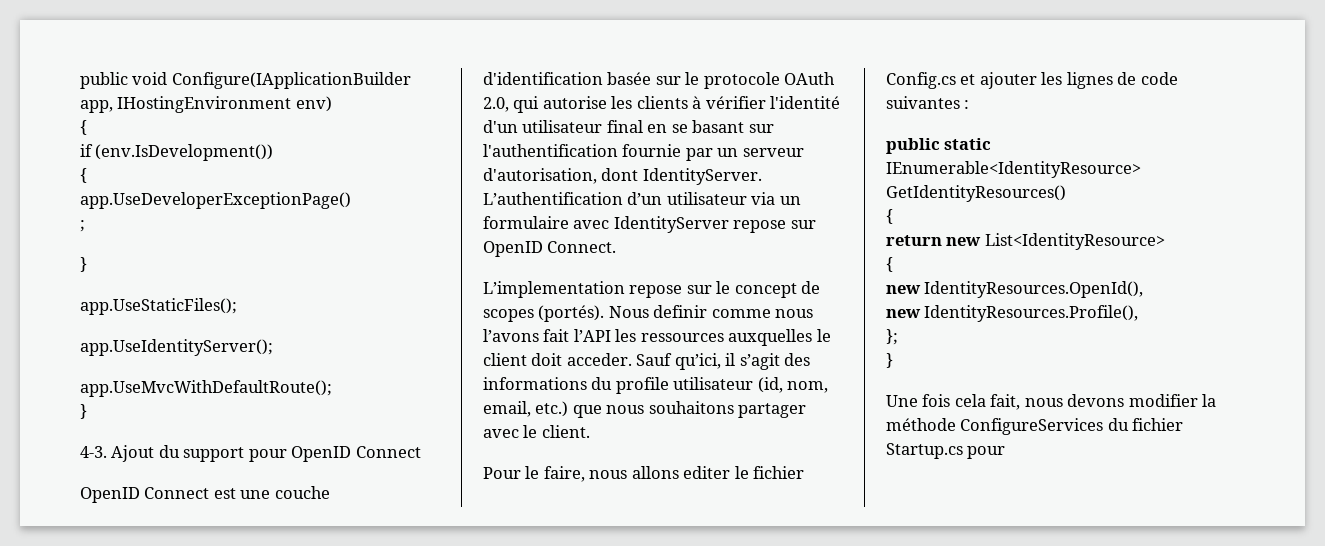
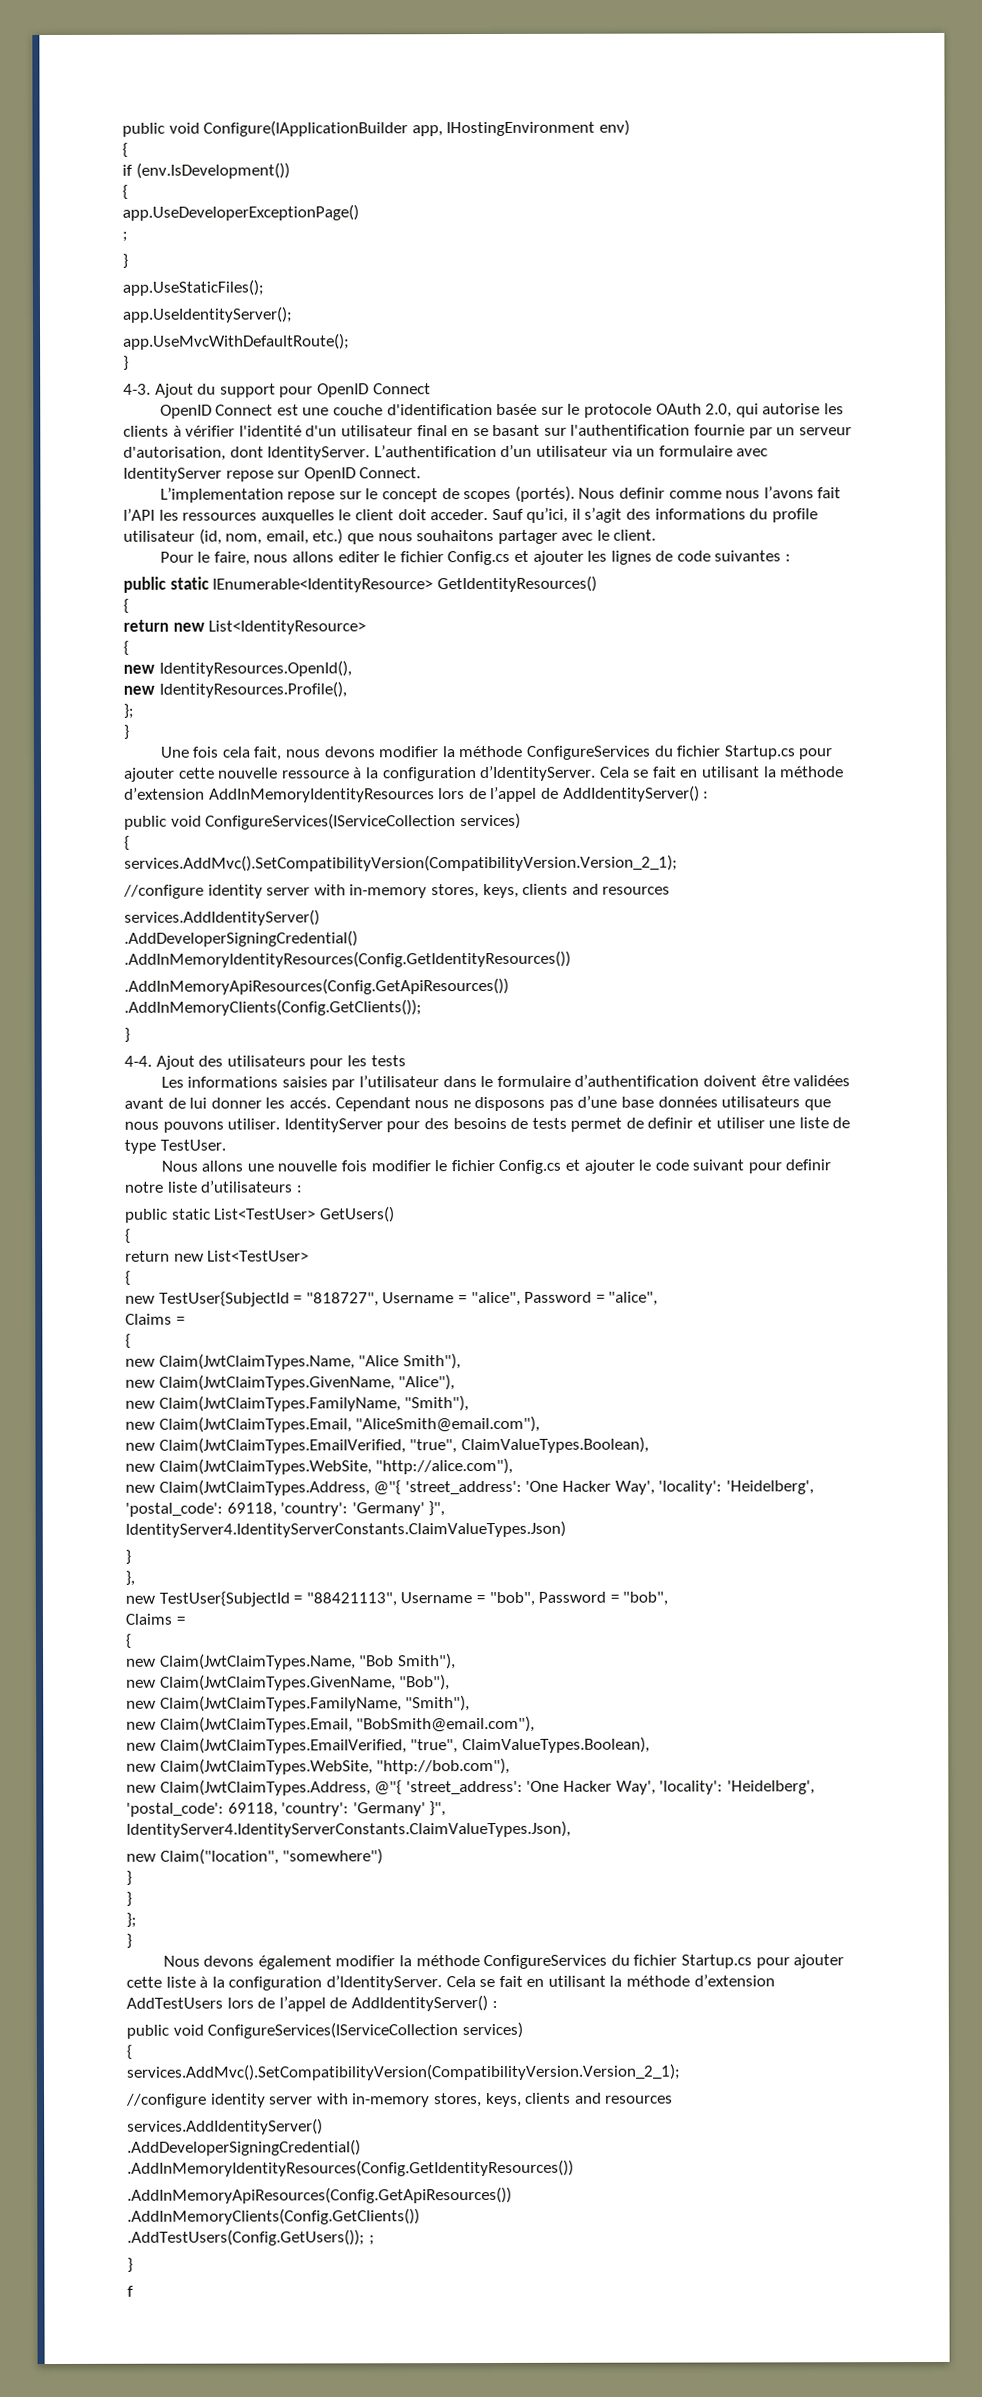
(1006, 452) none -> [124,765,845,782] [124,785,710,803] [124,812,521,830] [124,835,130,851] [124,854,678,872] [123,883,671,899] [124,909,320,926] [124,930,358,947] [124,950,571,968] [124,977,509,995] [124,999,422,1016] [124,1027,130,1043] [124,1055,406,1070] [160,1074,851,1091] [124,1095,831,1112] [124,1117,851,1133] [124,1139,226,1154] [160,1159,832,1174] [124,1180,302,1193] [125,1206,395,1223] [125,1228,131,1244] [125,1250,310,1262] [125,1270,131,1286] [125,1291,659,1307] [125,1313,185,1325] [125,1333,131,1349] [125,1353,461,1370] [125,1374,456,1391] [125,1395,470,1412] [125,1415,541,1433] [125,1436,649,1454] [125,1457,514,1475] [125,1479,814,1496] [125,1501,446,1517] [125,1520,566,1538] [125,1549,131,1565] [125,1570,135,1586] [125,1591,669,1607] [125,1613,185,1625] [125,1633,132,1649] [126,1653,456,1670] [126,1674,451,1691] [126,1695,471,1712] [126,1715,536,1733] [126,1736,650,1754] [126,1757,511,1775] [126,1779,815,1796] [126,1801,447,1817] [126,1820,571,1838] [126,1848,384,1865] [126,1870,132,1886] [126,1891,132,1907] [126,1912,137,1928] [126,1933,132,1949] [162,1954,845,1970] [126,1974,775,1991] [126,1995,498,2012] [126,2021,523,2039] [126,2044,132,2060] [126,2063,680,2081] [126,2092,674,2108] [127,2118,323,2135] [127,2139,361,2156] [127,2159,574,2177] [127,2186,512,2204] [127,2208,420,2225] [127,2229,375,2246] [127,2257,133,2273] [127,2285,134,2297] ajouter cette nouvelle ressource à la configuration d’IdentityServer. Cela se fait en utilisant la méthode d’extension AddInMemoryIdentityResources lors de l’appel de AddIdentityServer() : // public void ConfigureServices(IServiceCollection services) // { // services.AddMvc().SetCompatibilityVersion(CompatibilityVersion.Version_2_1); // //configure identity server with in-memory stores, keys, clients and resources // services.AddIdentityServer() // .AddDeveloperSigningCredential() // .AddInMemoryIdentityResources(Config.GetIdentityResources()) // .AddInMemoryApiResources(Config.GetApiResources()) // .AddInMemoryClients(Config.GetClients()); // } // 4-4. Ajout des utilisateurs pour les tests // Les informations saisies par l’utilisateur dans le formulaire d’authentification doivent être validées avant de lui donner les accés. Cependant nous ne disposons pas d’une base données utilisateurs que nous pouvons utiliser. IdentityServer pour des besoins de tests permet de definir et utiliser une liste de type TestUser. // Nous allons une nouvelle fois modifier le fichier Config.cs et ajouter le code suivant pour definir notre liste d’utilisateurs : // public static List<TestUser> GetUsers() // { // return new List<TestUser> // { // new TestUser{SubjectId = "818727", Username = "alice", Password = "alice", // Claims = // { // new Claim(JwtClaimTypes.Name, "Alice Smith"), // new Claim(JwtClaimTypes.GivenName, "Alice"), // new Claim(JwtClaimTypes.FamilyName, "Smith"), // new Claim(JwtClaimTypes.Email, "AliceSmith@email.com"), // new Claim(JwtClaimTypes.EmailVerified, "true", ClaimValueTypes.Boolean), // new Claim(JwtClaimTypes.WebSite, "http://alice.com"), // new Claim(JwtClaimTypes.Address, @"{ 'street_address': 'One Hacker Way', 'locality': 'Heidelberg', 'postal_code': 69118, 'country': 'Germany' }", IdentityServer4.IdentityServerConstants.ClaimValueTypes.Json) // } // }, // new TestUser{SubjectId = "88421113", Username = "bob", Password = "bob", // Claims = // { // new Claim(JwtClaimTypes.Name, "Bob Smith"), // new Claim(JwtClaimTypes.GivenName, "Bob"), // new Claim(JwtClaimTypes.FamilyName, "Smith"), // new Claim(JwtClaimTypes.Email, "BobSmith@email.com"), // new Claim(JwtClaimTypes.EmailVerified, "true", ClaimValueTypes.Boolean), // new Claim(JwtClaimTypes.WebSite, "http://bob.com"), // new Claim(JwtClaimTypes.Address, @"{ 'street_address': 'One Hacker Way', 'locality': 'Heidelberg', 'postal_code': 69118, 'country': 'Germany' }", IdentityServer4.IdentityServerConstants.ClaimValueTypes.Json), // new Claim("location", "somewhere") // } // } // }; // } // Nous devons également modifier la méthode ConfigureServices du fichier Startup.cs pour ajouter cette liste à la configuration d’IdentityServer. Cela se fait en utilisant la méthode d’extension AddTestUsers lors de l’appel de AddIdentityServer() : // public void ConfigureServices(IServiceCollection services) // { // services.AddMvc().SetCompatibilityVersion(CompatibilityVersion.Version_2_1); // //configure identity server with in-memory stores, keys, clients and resources // services.AddIdentityServer() // .AddDeveloperSigningCredential() // .AddInMemoryIdentityResources(Config.GetIdentityResources()) // .AddInMemoryApiResources(Config.GetApiResources()) // .AddInMemoryClients(Config.GetClients()) // .AddTestUsers(Config.GetUsers()); ; // } // f

